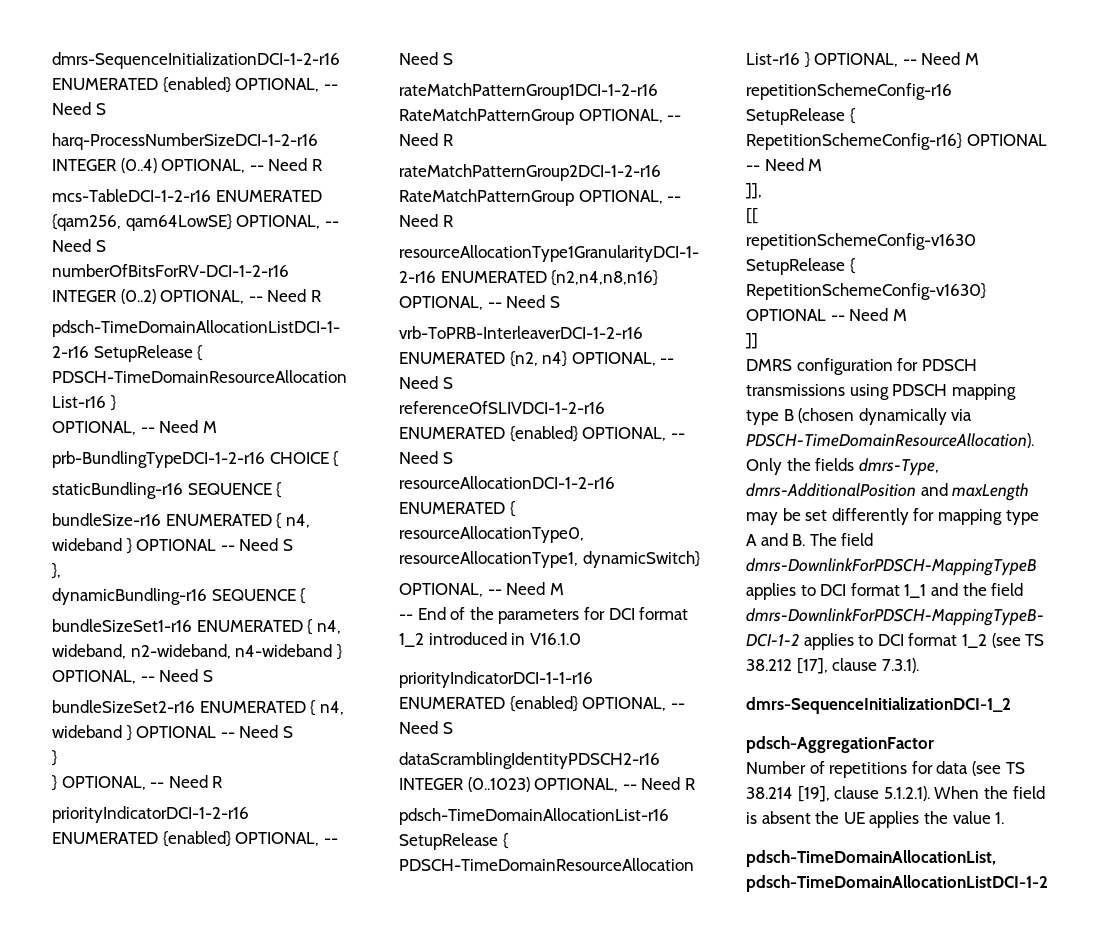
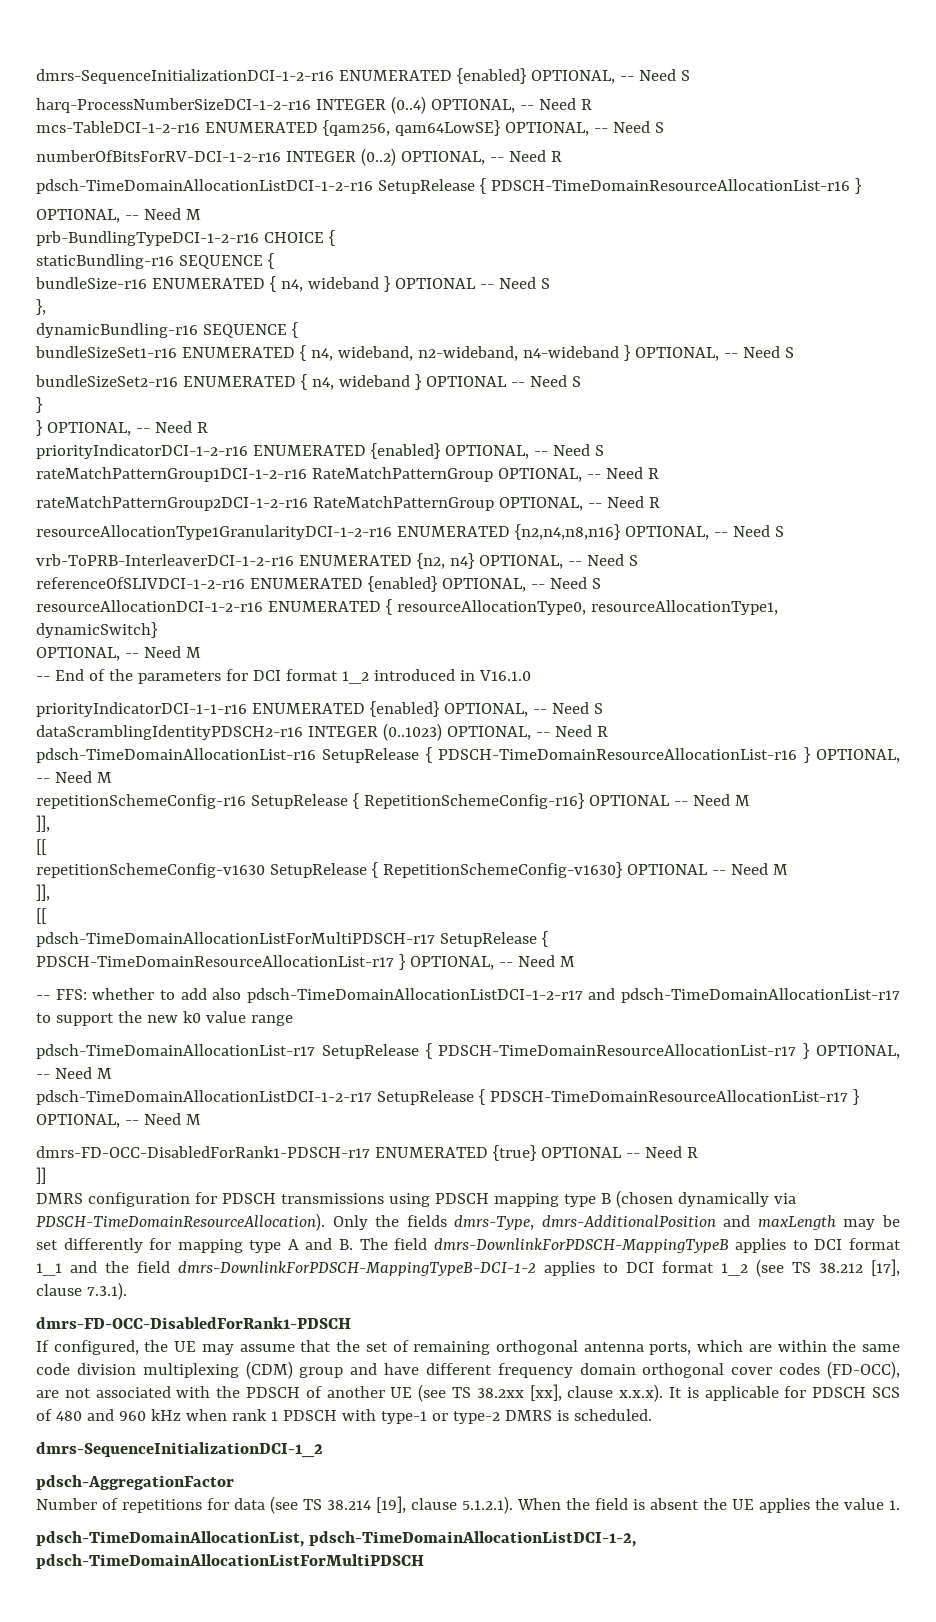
(907, 315) none -> [36,884,50,901] [36,908,47,924] [36,931,548,947] [36,954,575,970] [36,988,900,1003] [36,1011,293,1026] [36,1043,900,1059] [36,1067,112,1079] [36,1089,859,1105] [36,1113,201,1128] [36,1145,698,1161] // ]], // [[ // pdsch-TimeDomainAllocationListForMultiPDSCH-r17 SetupRelease { PDSCH-TimeDomainResourceAllocationList-r17 } OPTIONAL, -- Need M // -- FFS: whether to add also pdsch-TimeDomainAllocationListDCI-1-2-r17 and pdsch-TimeDomainAllocationList-r17 to support the new k0 value range // pdsch-TimeDomainAllocationList-r17 SetupRelease { PDSCH-TimeDomainResourceAllocationList-r17 } OPTIONAL, -- Need M // pdsch-TimeDomainAllocationListDCI-1-2-r17 SetupRelease { PDSCH-TimeDomainResourceAllocationList-r17 } OPTIONAL, -- Need M // dmrs-FD-OCC-DisabledForRank1-PDSCH-r17 ENUMERATED {true} OPTIONAL -- Need R
(919, 665) none -> [36,1317,351,1329] [36,1340,900,1355] [36,1361,900,1379] [36,1384,900,1402] [36,1409,652,1424] // dmrs-FD-OCC-DisabledForRank1-PDSCH // If configured, the UE may assume that the set of remaining orthogonal antenna ports, which are within the same code division multiplexing (CDM) group and have different frequency domain orthogonal cover codes (FD-OCC), are not associated with the PDSCH of another UE (see TS 38.2xx [xx], clause x.x.x). It is applicable for PDSCH SCS of 480 and 960 kHz when rank 1 PDSCH with type-1 or type-2 DMRS is scheduled.
[746,875,1048,892] pdsch-TimeDomainAllocationListDCI-1-2 -> [308,1531,636,1547] [36,1554,424,1569] pdsch-TimeDomainAllocationListDCI-1-2, pdsch-TimeDomainAllocationListForMultiPDSCH

